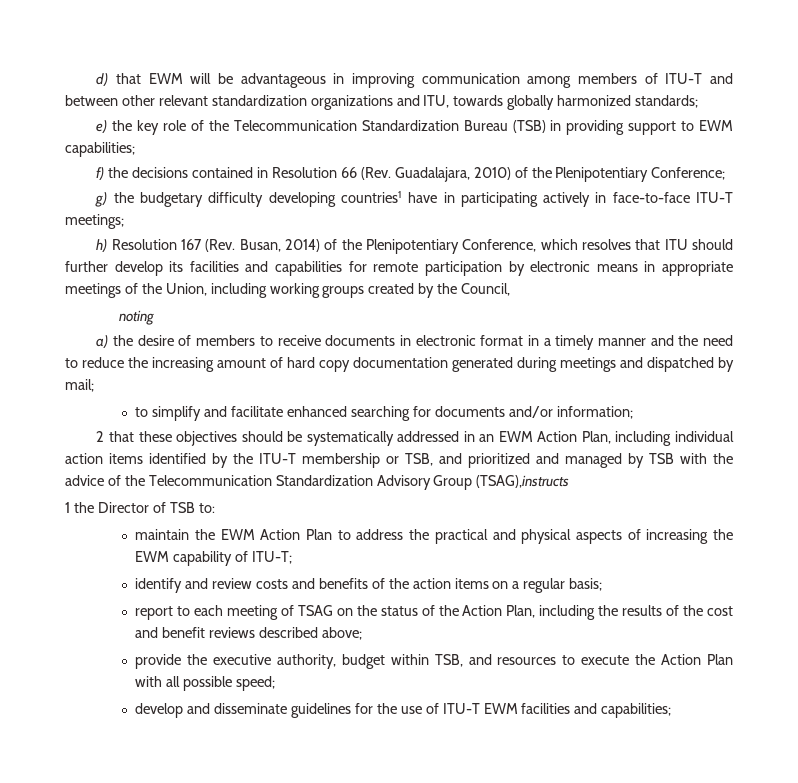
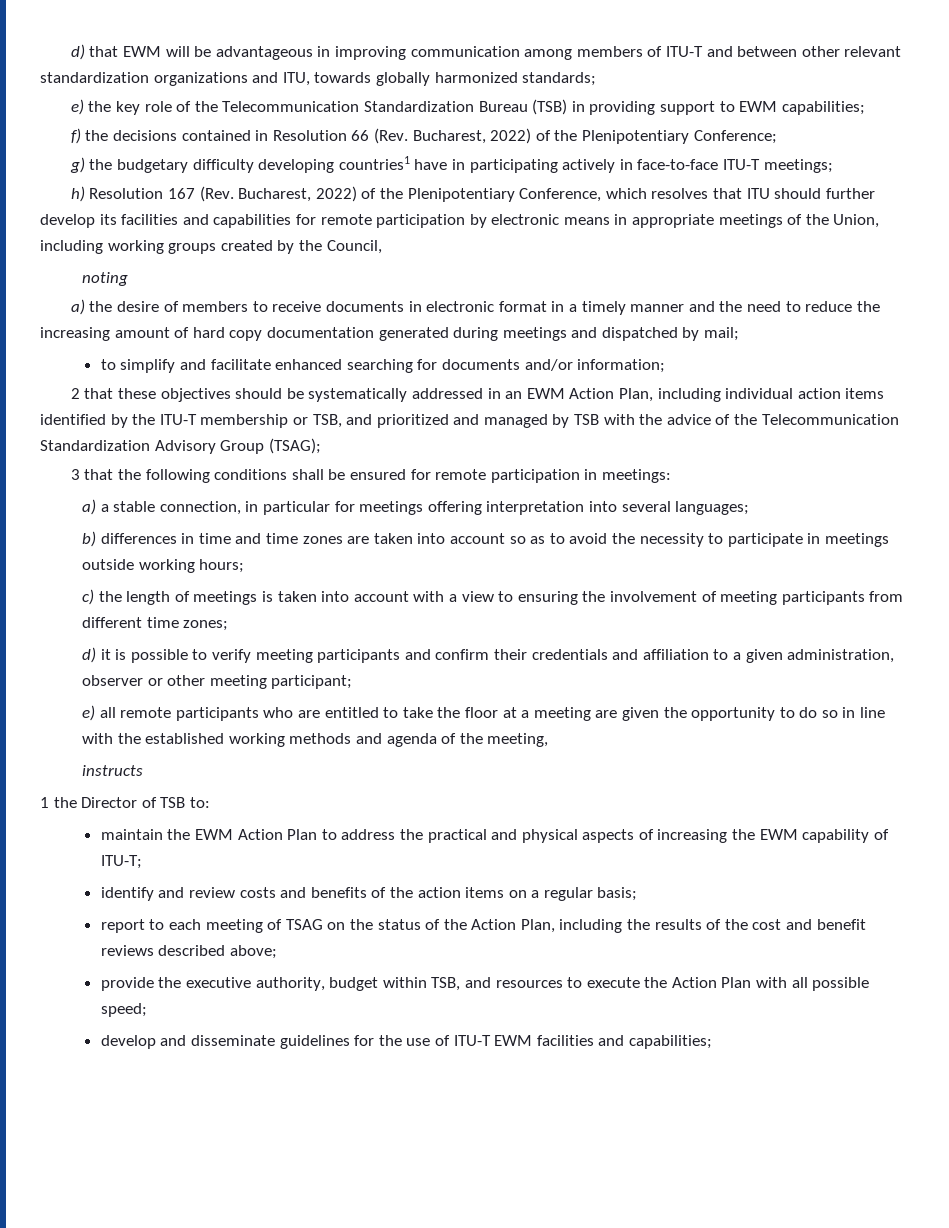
[394,167,511,182] Guadalajara, 2010) -> [412,128,532,144] Bucharest, 2022)
[239,239,321,252] Busan, 2014) -> [238,186,357,202] Bucharest, 2022)
[476,475,570,488] (TSAG),instructs -> [268,438,321,454] [70,469,671,483] [82,499,750,515] [82,531,889,547] [82,559,245,573] [82,589,904,605] [82,617,229,631] [82,647,895,663] [82,675,353,689] [82,705,886,721] [82,733,549,747] [82,765,144,776] (TSAG); // 3 that the following conditions shall be ensured for remote participation in meetings: // a) a stable connection, in particular for meetings offering interpretation into several languages; // b) differences in time and time zones are taken into account so as to avoid the necessity to participate in meetings outside working hours; // c) the length of meetings is taken into account with a view to ensuring the involvement of meeting participants from different time zones; // d) it is possible to verify meeting participants and confirm their credentials and affiliation to a given administration, observer or other meeting participant; // e) all remote participants who are entitled to take the floor at a meeting are given the opportunity to do so in line with the established working methods and agenda of the meeting, // instructs

